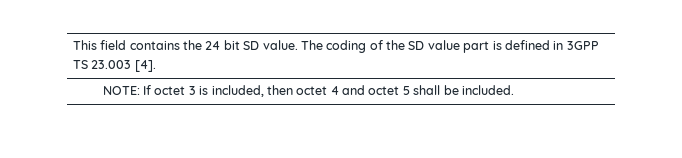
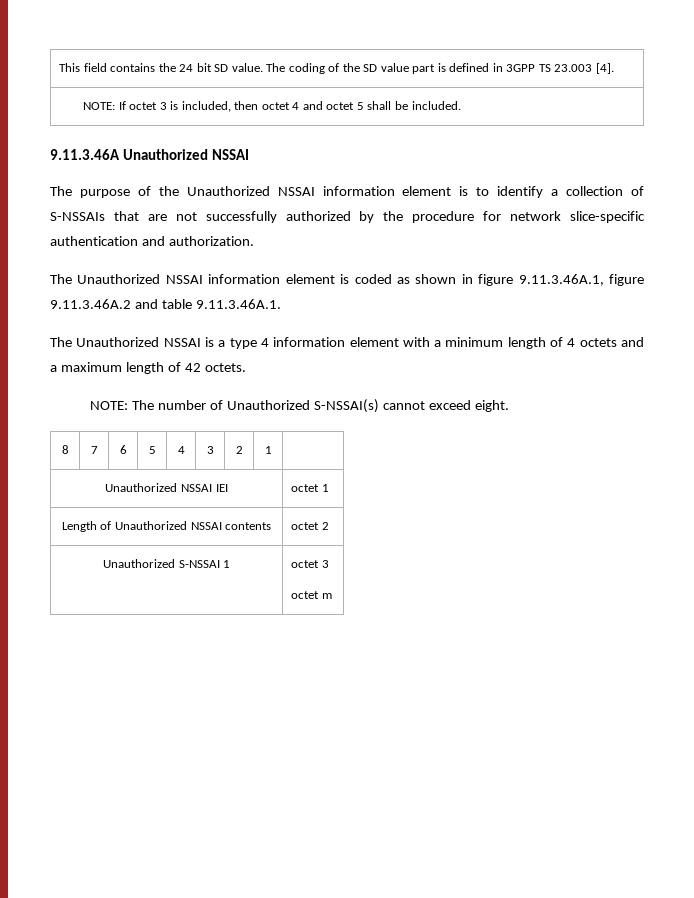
(514, 90) none -> [50,149,249,160] [50,186,644,198] [50,211,645,223] [50,236,254,246] [50,274,645,286] [50,299,281,309] [50,337,644,349] [50,362,246,374] [90,399,509,413] [61,445,69,454] [90,446,98,454] [119,445,127,454] [148,446,156,454] [177,446,185,454] [206,446,214,454] [235,446,243,454] [264,446,272,454] [105,483,228,492] [291,484,329,492] [61,521,272,532] [291,522,329,530] [102,559,231,568] [291,560,329,568] [291,591,332,599] // 9.11.3.46A Unauthorized NSSAI // The purpose of the Unauthorized NSSAI information element is to identify a collection of S-NSSAIs that are not successfully authorized by the procedure for network slice-specific authentication and authorization. // The Unauthorized NSSAI information element is coded as shown in figure 9.11.3.46A.1, figure 9.11.3.46A.2 and table 9.11.3.46A.1. // The Unauthorized NSSAI is a type 4 information element with a minimum length of 4 octets and a maximum length of 42 octets. // NOTE: The number of Unauthorized S-NSSAI(s) cannot exceed eight. // 8 | 7 | 6 | 5 | 4 | 3 | 2 | 1 | // Unauthorized NSSAI IEI | octet 1 // Length of Unauthorized NSSAI contents | octet 2 // Unauthorized S-NSSAI 1 | octet 3 // octet m

